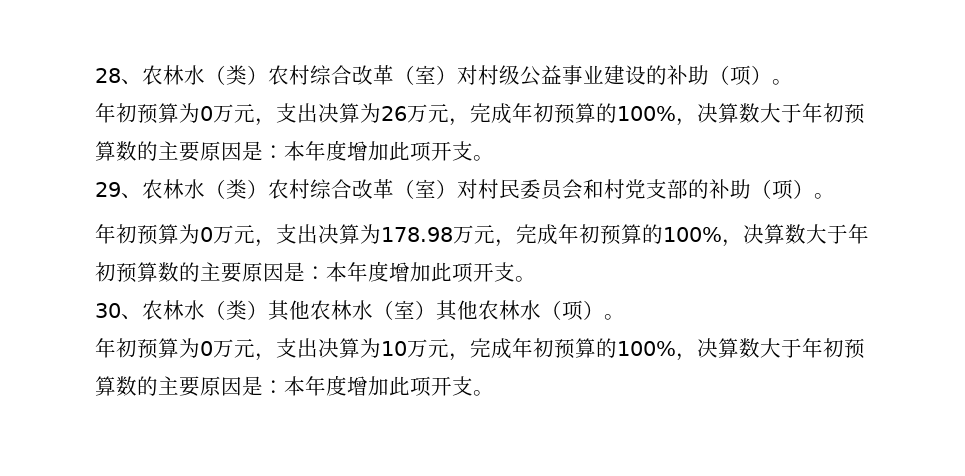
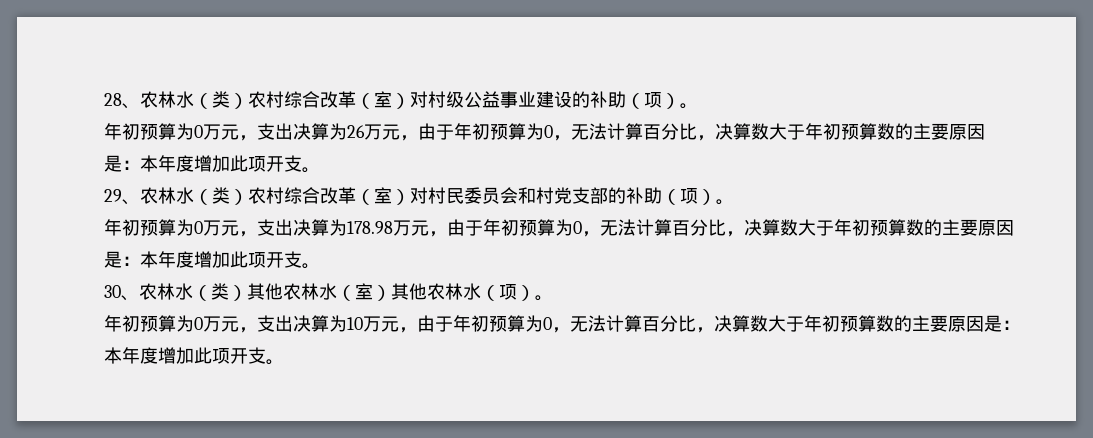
[470,103,676,124] 完成年初预算的100% -> [418,123,697,141] 由于年初预算为0，无法计算百分比
[516,224,722,245] 完成年初预算的100% -> [447,219,726,237] 由于年初预算为0，无法计算百分比
[470,338,676,359] 完成年初预算的100% -> [417,315,696,333] 由于年初预算为0，无法计算百分比

